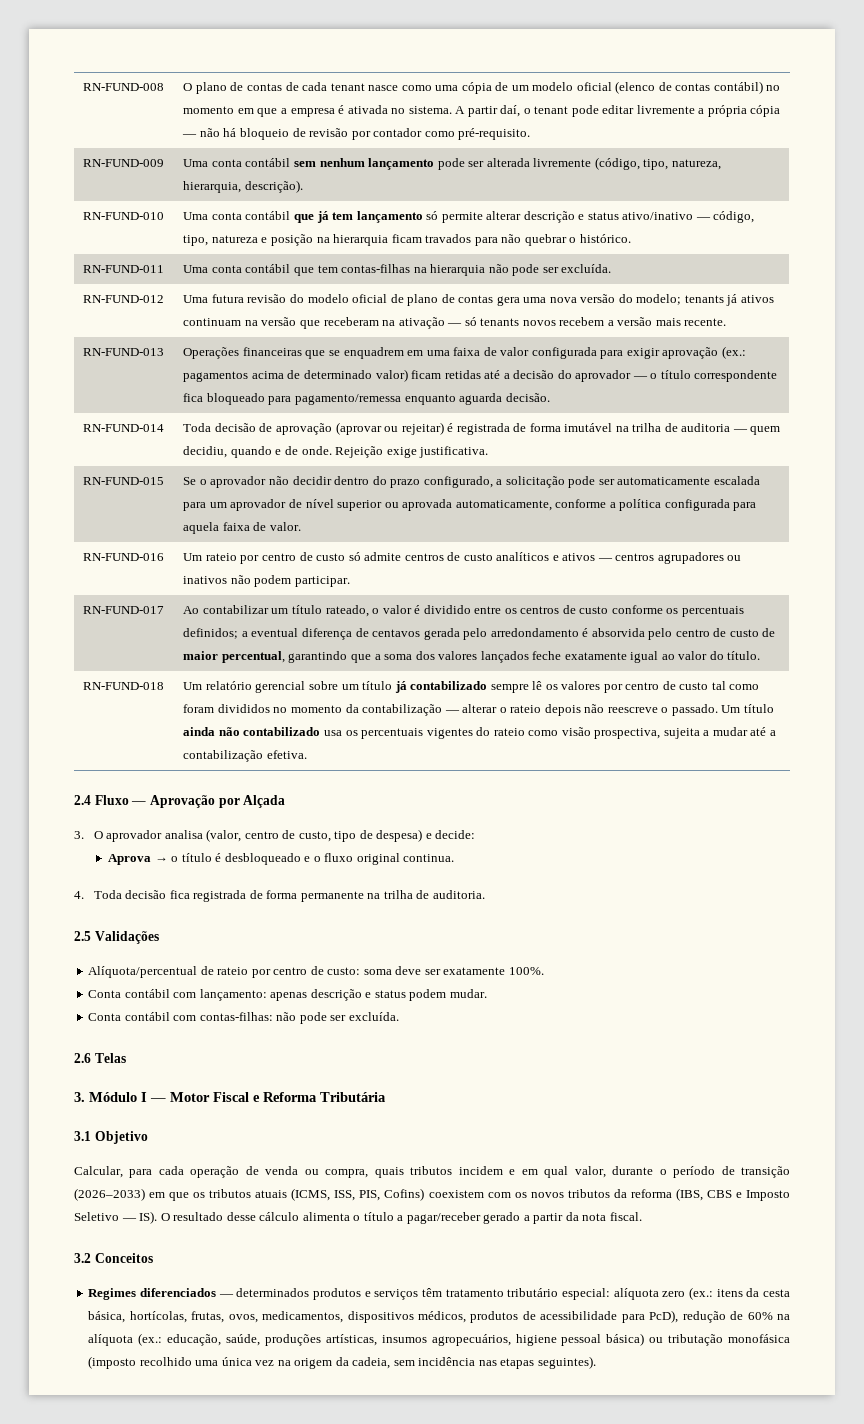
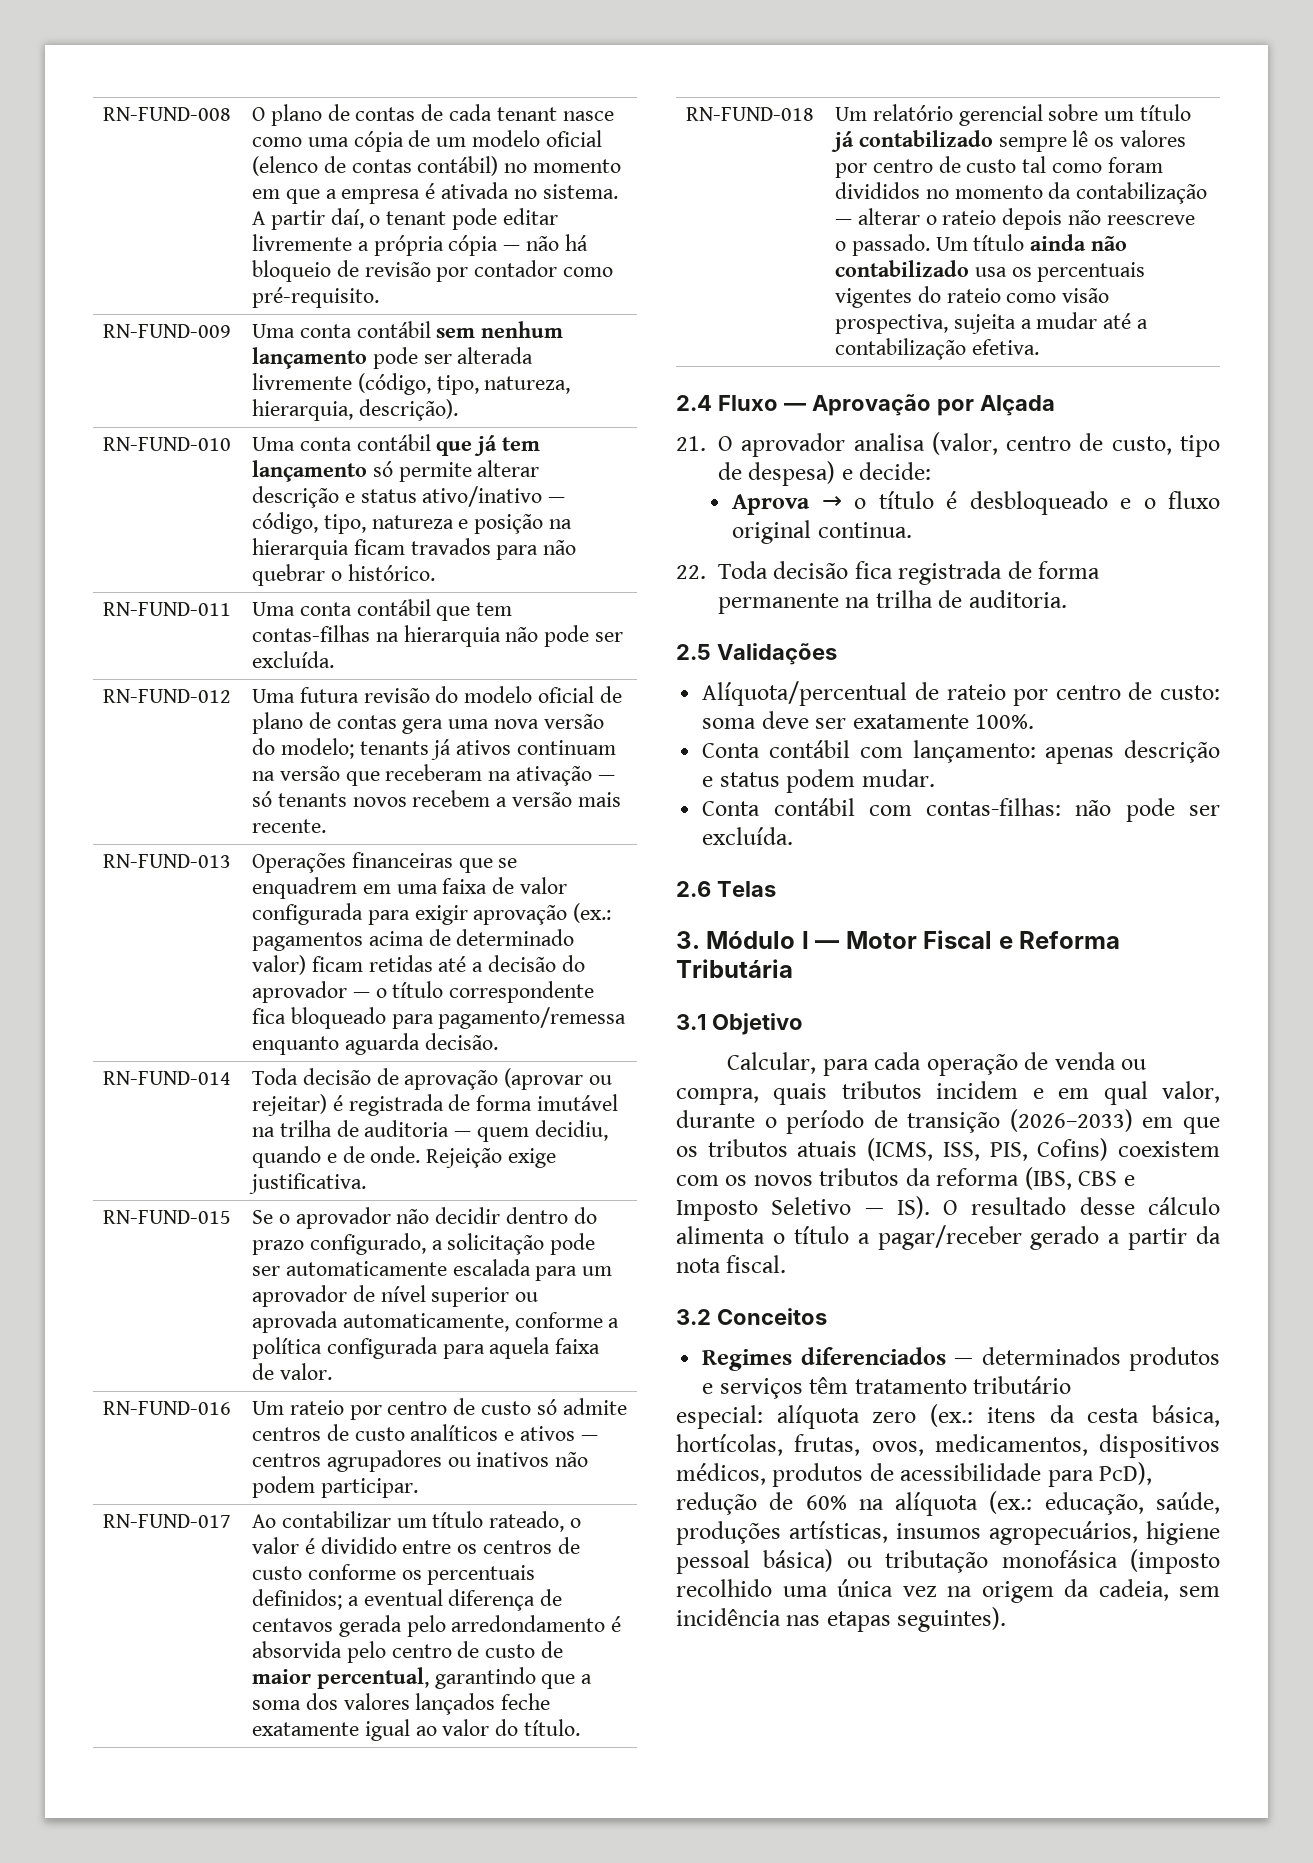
[74,831,84,839] 3. -> [676,436,706,451] 21.
[74,891,84,899] 4. -> [676,565,706,579] 22.
(559, 1292) none -> (1072, 1385) //

